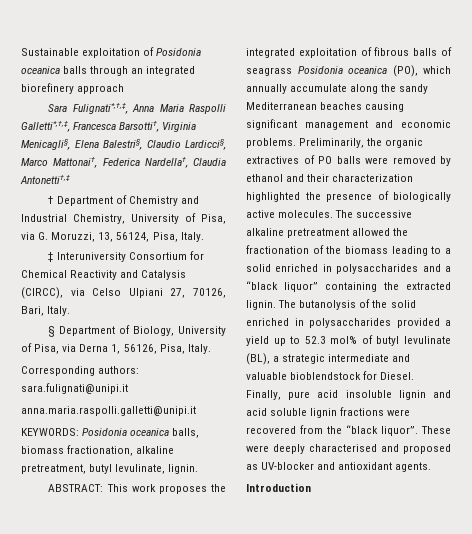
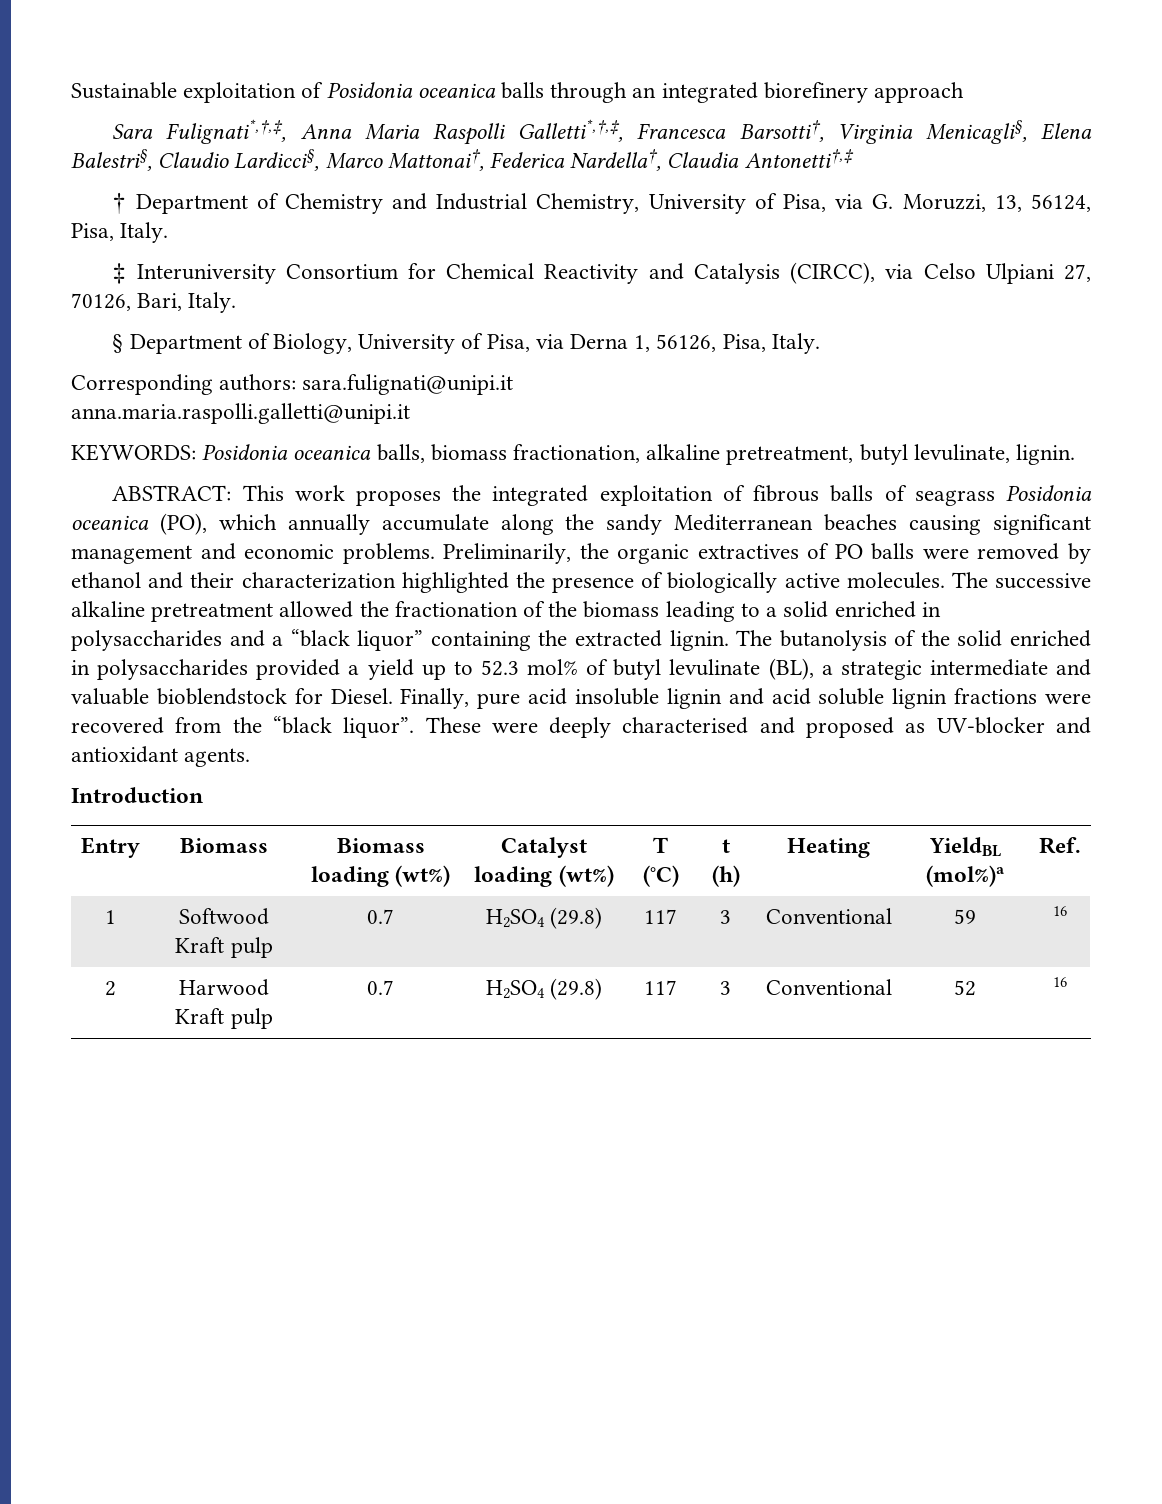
(311, 487) none -> [81,837,140,858] [180,838,268,853] [336,838,425,853] [310,865,451,887] [501,837,587,858] [474,865,614,887] [653,837,668,853] [642,865,679,887] [721,839,730,853] [711,865,740,887] [787,838,870,858] [928,837,1001,857] [926,865,1005,887] [1038,837,1081,854] [105,910,116,924] [179,908,269,925] [175,937,273,958] [367,909,394,924] [485,907,603,929] [644,909,677,924] [720,910,731,924] [765,908,892,924] [954,909,976,924] [1052,906,1067,916] [105,981,116,996] [179,979,269,996] [175,1008,273,1029] [367,980,394,995] [485,978,603,1000] [644,980,677,995] [720,981,731,995] [765,979,892,995] [954,980,976,996] [1052,977,1067,987] // Entry | Biomass | Biomass loading (wt%) | Catalyst loading (wt%) | T (°C) | t (h) | Heating | YieldBL (mol%)a | Ref. // 1 | Softwood Kraft pulp | 0.7 | H2SO4 (29.8) | 117 | 3 | Conventional | 59 | 16 // 2 | Harwood Kraft pulp | 0.7 | H2SO4 (29.8) | 117 | 3 | Conventional | 52 | 16

